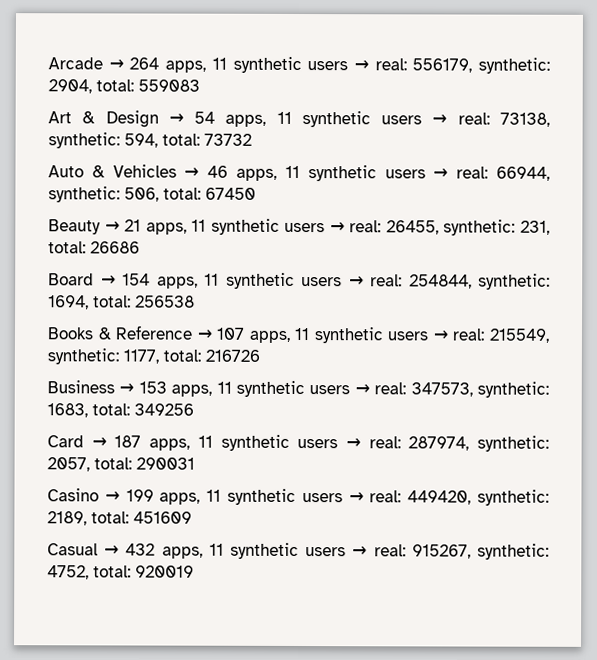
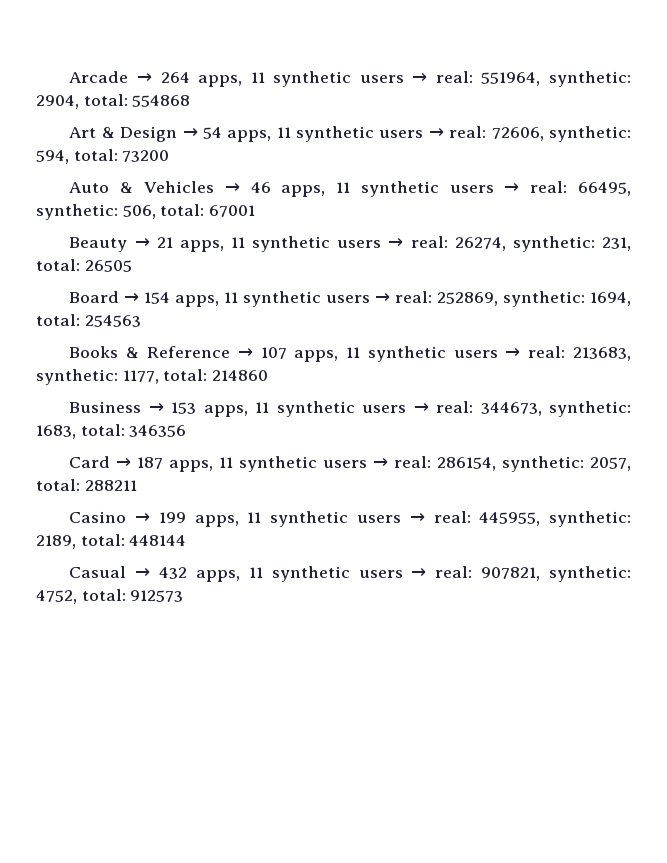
[412,58,473,73] 556179, -> [481,72,541,86] 551964,
[138,79,200,92] 559083 -> [132,95,191,107] 554868
[499,112,550,127] 73138, -> [491,127,544,141] 72606,
[204,133,252,146] 73732 -> [122,150,170,162] 73200
[496,166,550,181] 66944, -> [577,182,631,196] 66495,
[205,187,256,200] 67450 -> [209,205,256,217] 67001
[385,220,439,235] 26455, -> [454,237,506,251] 26274,
[90,241,140,254] 26686 -> [84,260,132,272] 26505
[408,274,472,289] 254844, -> [437,292,499,306] 252869,
[135,295,195,308] 256538 -> [84,315,141,327] 254563
[489,328,550,343] 215549, -> [573,347,631,361] 213683,
[205,349,260,362] 216726 -> [212,370,269,381] 214860
[410,382,473,397] 347573, -> [480,402,542,416] 344673,
[134,403,194,416] 349256 -> [129,425,187,437] 346356
[408,436,470,451] 287974, -> [437,457,497,471] 286154,
[136,457,195,470] 290031 -> [84,480,137,491] 288211
[407,490,472,505] 449420, -> [479,512,541,526] 445955,
[133,511,192,524] 451609 -> [129,535,187,546] 448144
[411,544,471,559] 915267, -> [481,567,541,581] 907821,
[135,565,194,578] 920019 -> [130,590,184,602] 912573

